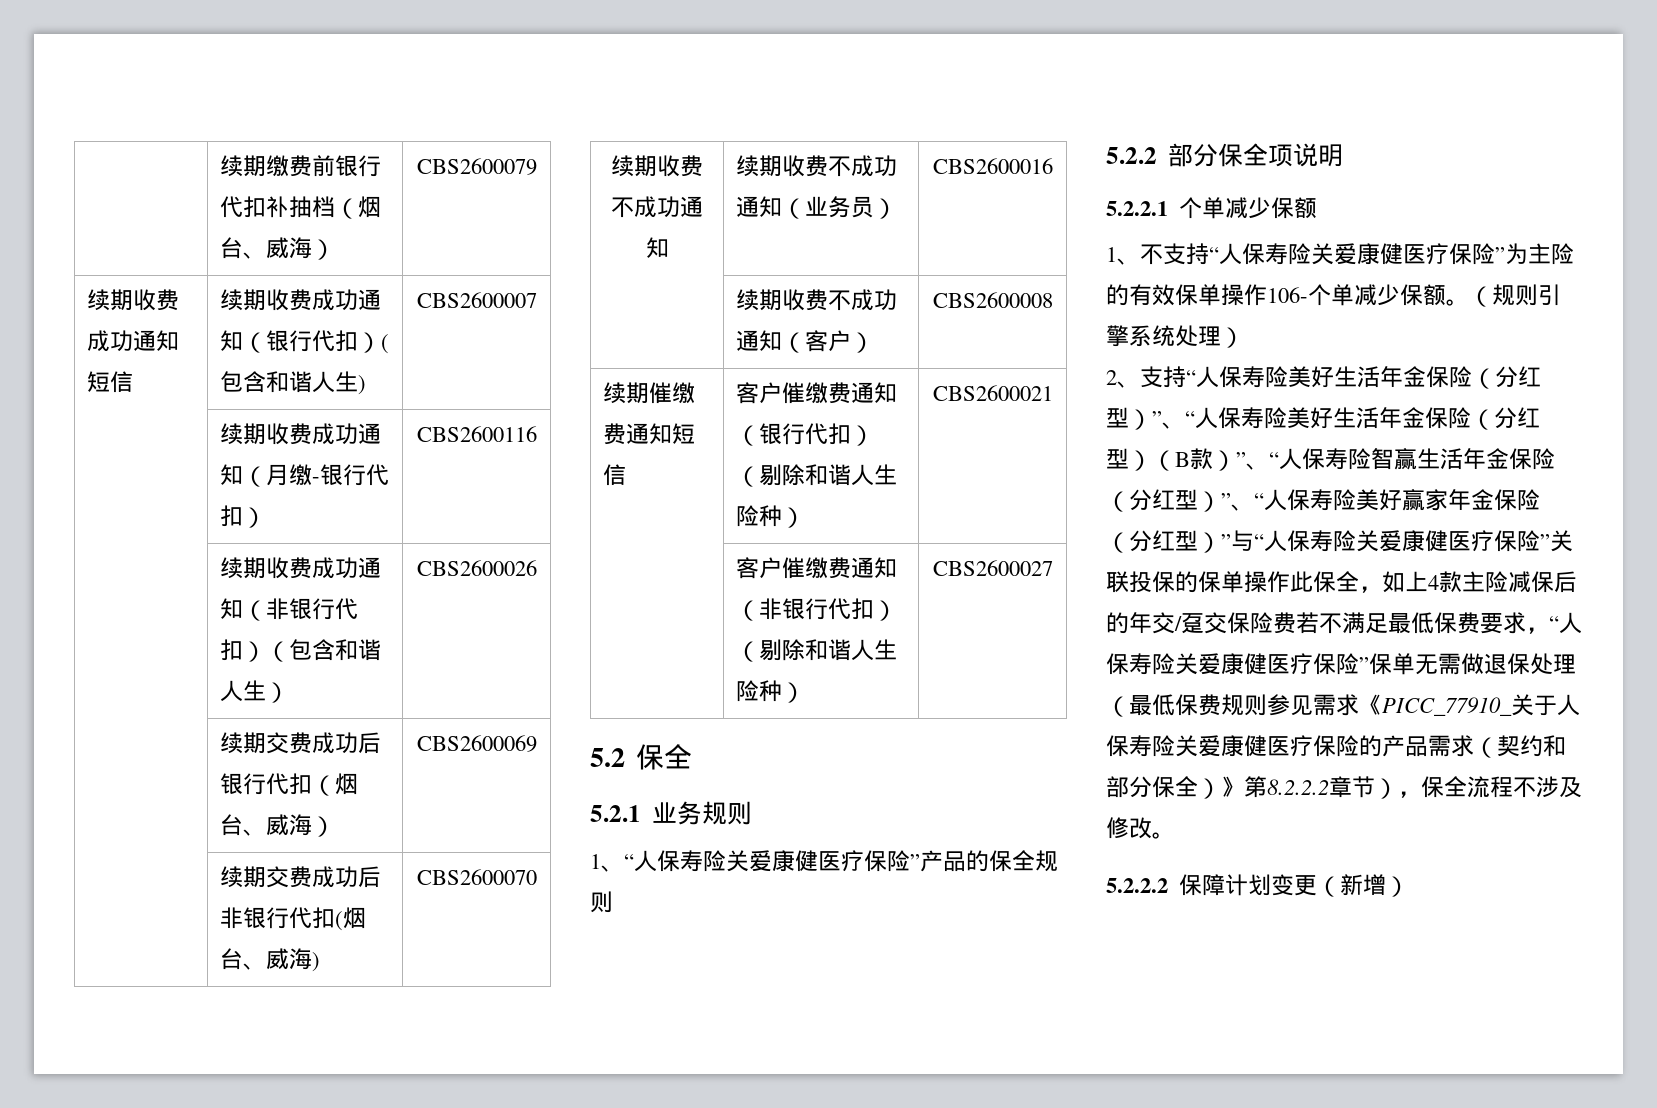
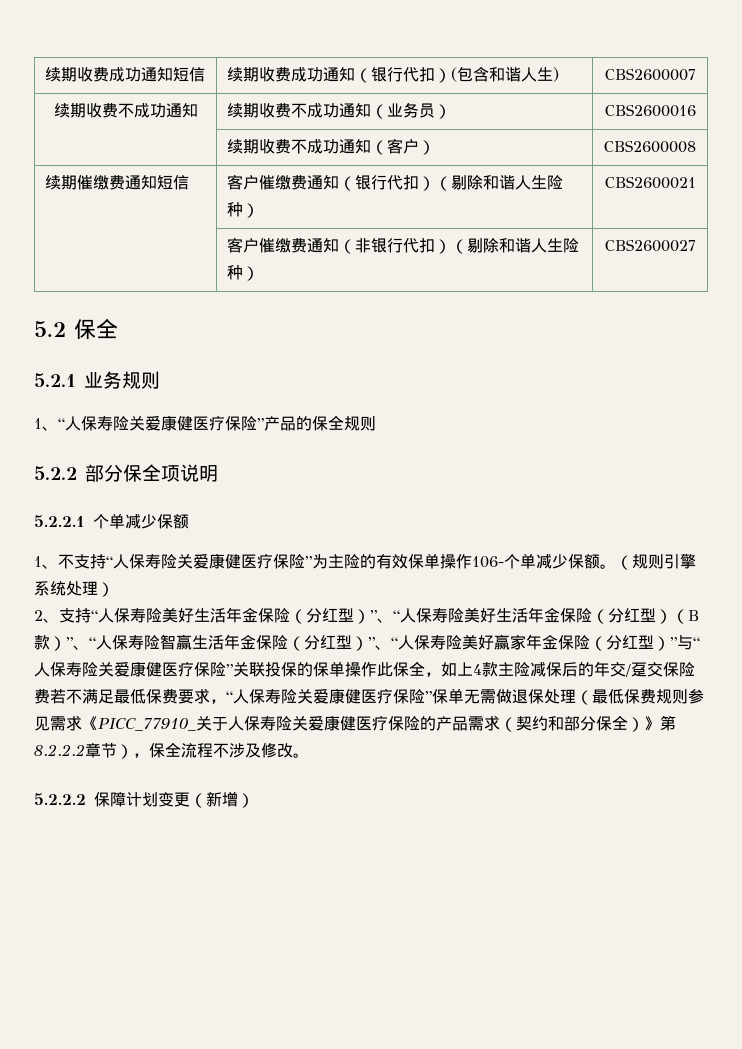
[220,155,382,177] [220,196,382,219] [220,237,336,260] [416,158,537,175] | 续期缴费前银行代扣补抽档（烟台、威海） | CBS2600079 // -> (44, 74) none
[220,423,382,445] [220,464,390,487] [220,505,267,528] [416,426,537,442] [220,557,382,579] [220,598,359,621] [220,639,382,662] [220,680,290,703] [416,560,537,576] [220,732,382,754] [220,773,359,796] [220,814,336,837] [416,735,537,752] [220,866,382,888] [220,907,367,931] [220,948,321,972] [416,869,537,885] // | 续期收费成功通知（月缴-银行代扣） | CBS2600116 // | 续期收费成功通知（非银行代扣）（包含和谐人生） | CBS2600026 // | 续期交费成功后银行代扣（烟台、威海） | CBS2600069 // | 续期交费成功后非银行代扣(烟台、威海) | CBS2600070 -> (696, 74) none

